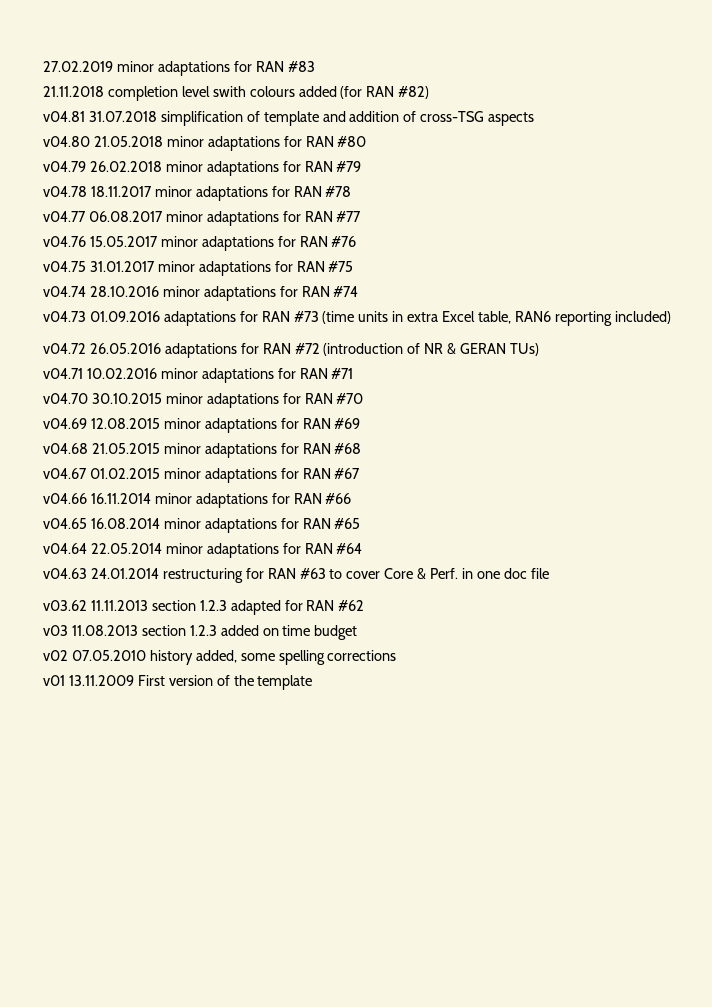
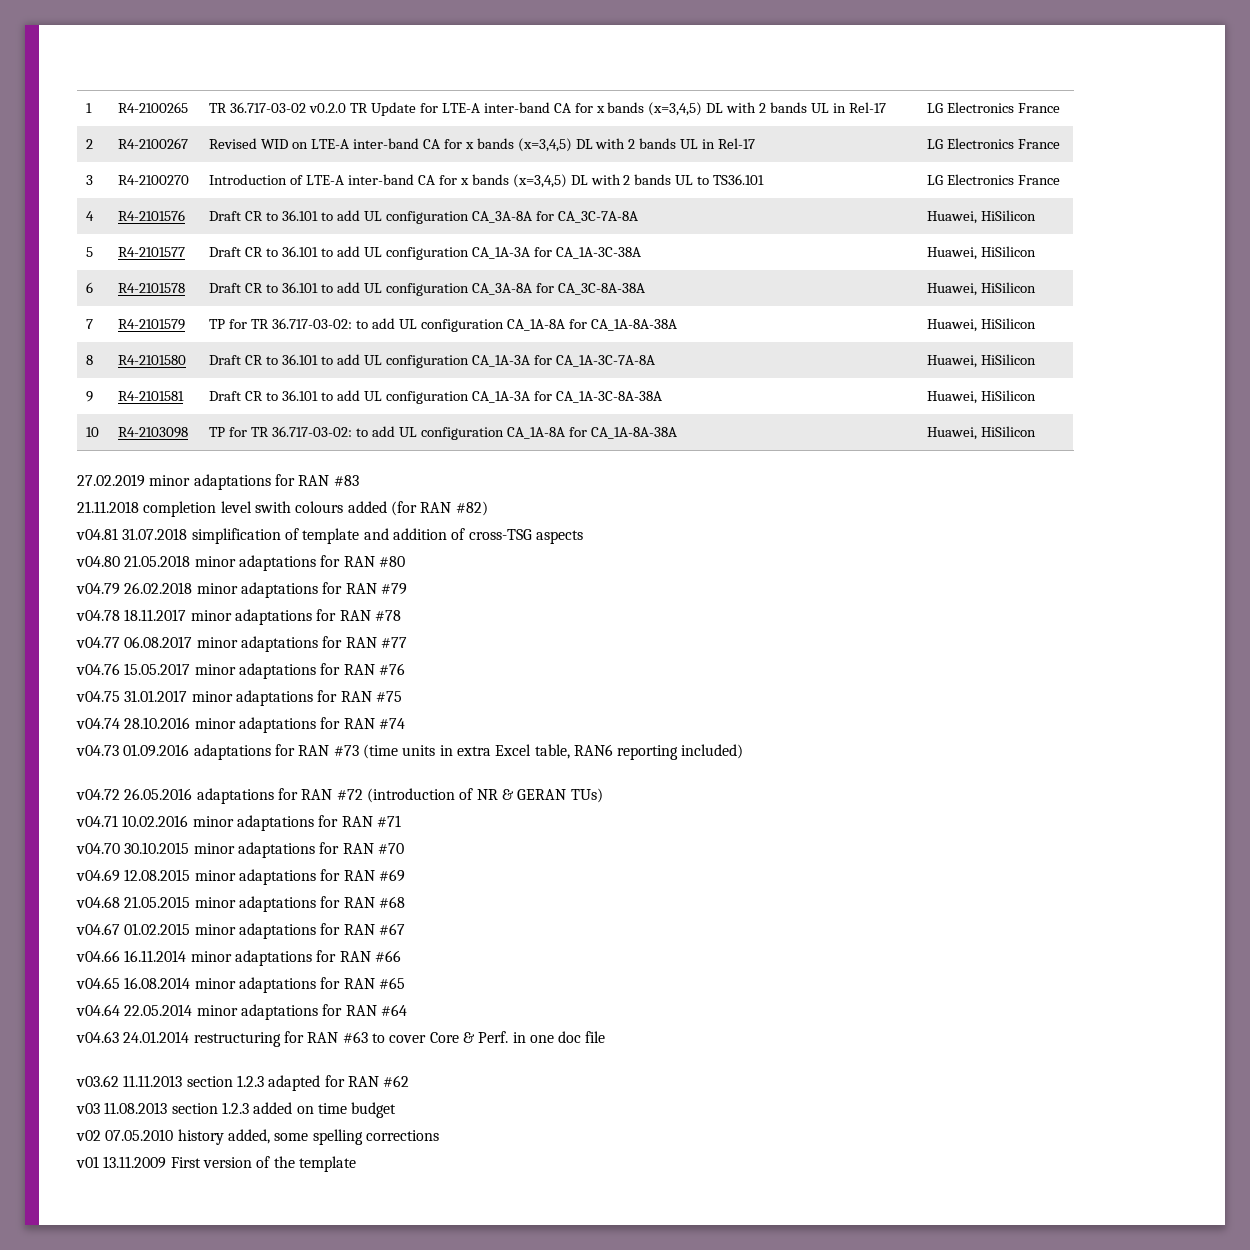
(43, 66) none -> [86,103,93,113] [118,102,189,113] [209,102,886,116] [927,102,1061,113] [86,139,94,149] [118,138,189,149] [209,138,756,152] [927,138,1061,149] [86,175,94,185] [118,175,190,185] [209,174,765,188] [927,174,1061,185] [86,211,95,221] [118,210,186,221] [209,210,638,224] [927,210,1037,224] [86,247,94,257] [118,247,186,257] [209,246,641,260] [927,246,1037,260] [86,282,94,293] [118,283,186,293] [209,282,645,296] [927,282,1037,296] [86,319,94,329] [118,319,186,330] [209,318,677,332] [927,318,1037,332] [86,355,94,365] [118,355,187,365] [209,354,655,368] [927,354,1037,368] [86,391,94,402] [118,391,185,401] [209,390,662,404] [927,390,1037,404] [86,427,100,437] [118,427,189,438] [209,426,677,440] [927,426,1037,440] 1 | R4-2100265 | TR 36.717-03-02 v0.2.0 TR Update for LTE-A inter-band CA for x bands (x=3,4,5) DL with 2 bands UL in Rel-17 | LG Electronics France // 2 | R4-2100267 | Revised WID on LTE-A inter-band CA for x bands (x=3,4,5) DL with 2 bands UL in Rel-17 | LG Electronics France // 3 | R4-2100270 | Introduction of LTE-A inter-band CA for x bands (x=3,4,5) DL with 2 bands UL to TS36.101 | LG Electronics France // 4 | R4-2101576 | Draft CR to 36.101 to add UL configuration CA_3A-8A for CA_3C-7A-8A | Huawei, HiSilicon // 5 | R4-2101577 | Draft CR to 36.101 to add UL configuration CA_1A-3A for CA_1A-3C-38A | Huawei, HiSilicon // 6 | R4-2101578 | Draft CR to 36.101 to add UL configuration CA_3A-8A for CA_3C-8A-38A | Huawei, HiSilicon // 7 | R4-2101579 | TP for TR 36.717-03-02: to add UL configuration CA_1A-8A for CA_1A-8A-38A | Huawei, HiSilicon // 8 | R4-2101580 | Draft CR to 36.101 to add UL configuration CA_1A-3A for CA_1A-3C-7A-8A | Huawei, HiSilicon // 9 | R4-2101581 | Draft CR to 36.101 to add UL configuration CA_1A-3A for CA_1A-3C-8A-38A | Huawei, HiSilicon // 10 | R4-2103098 | TP for TR 36.717-03-02: to add UL configuration CA_1A-8A for CA_1A-8A-38A | Huawei, HiSilicon //

